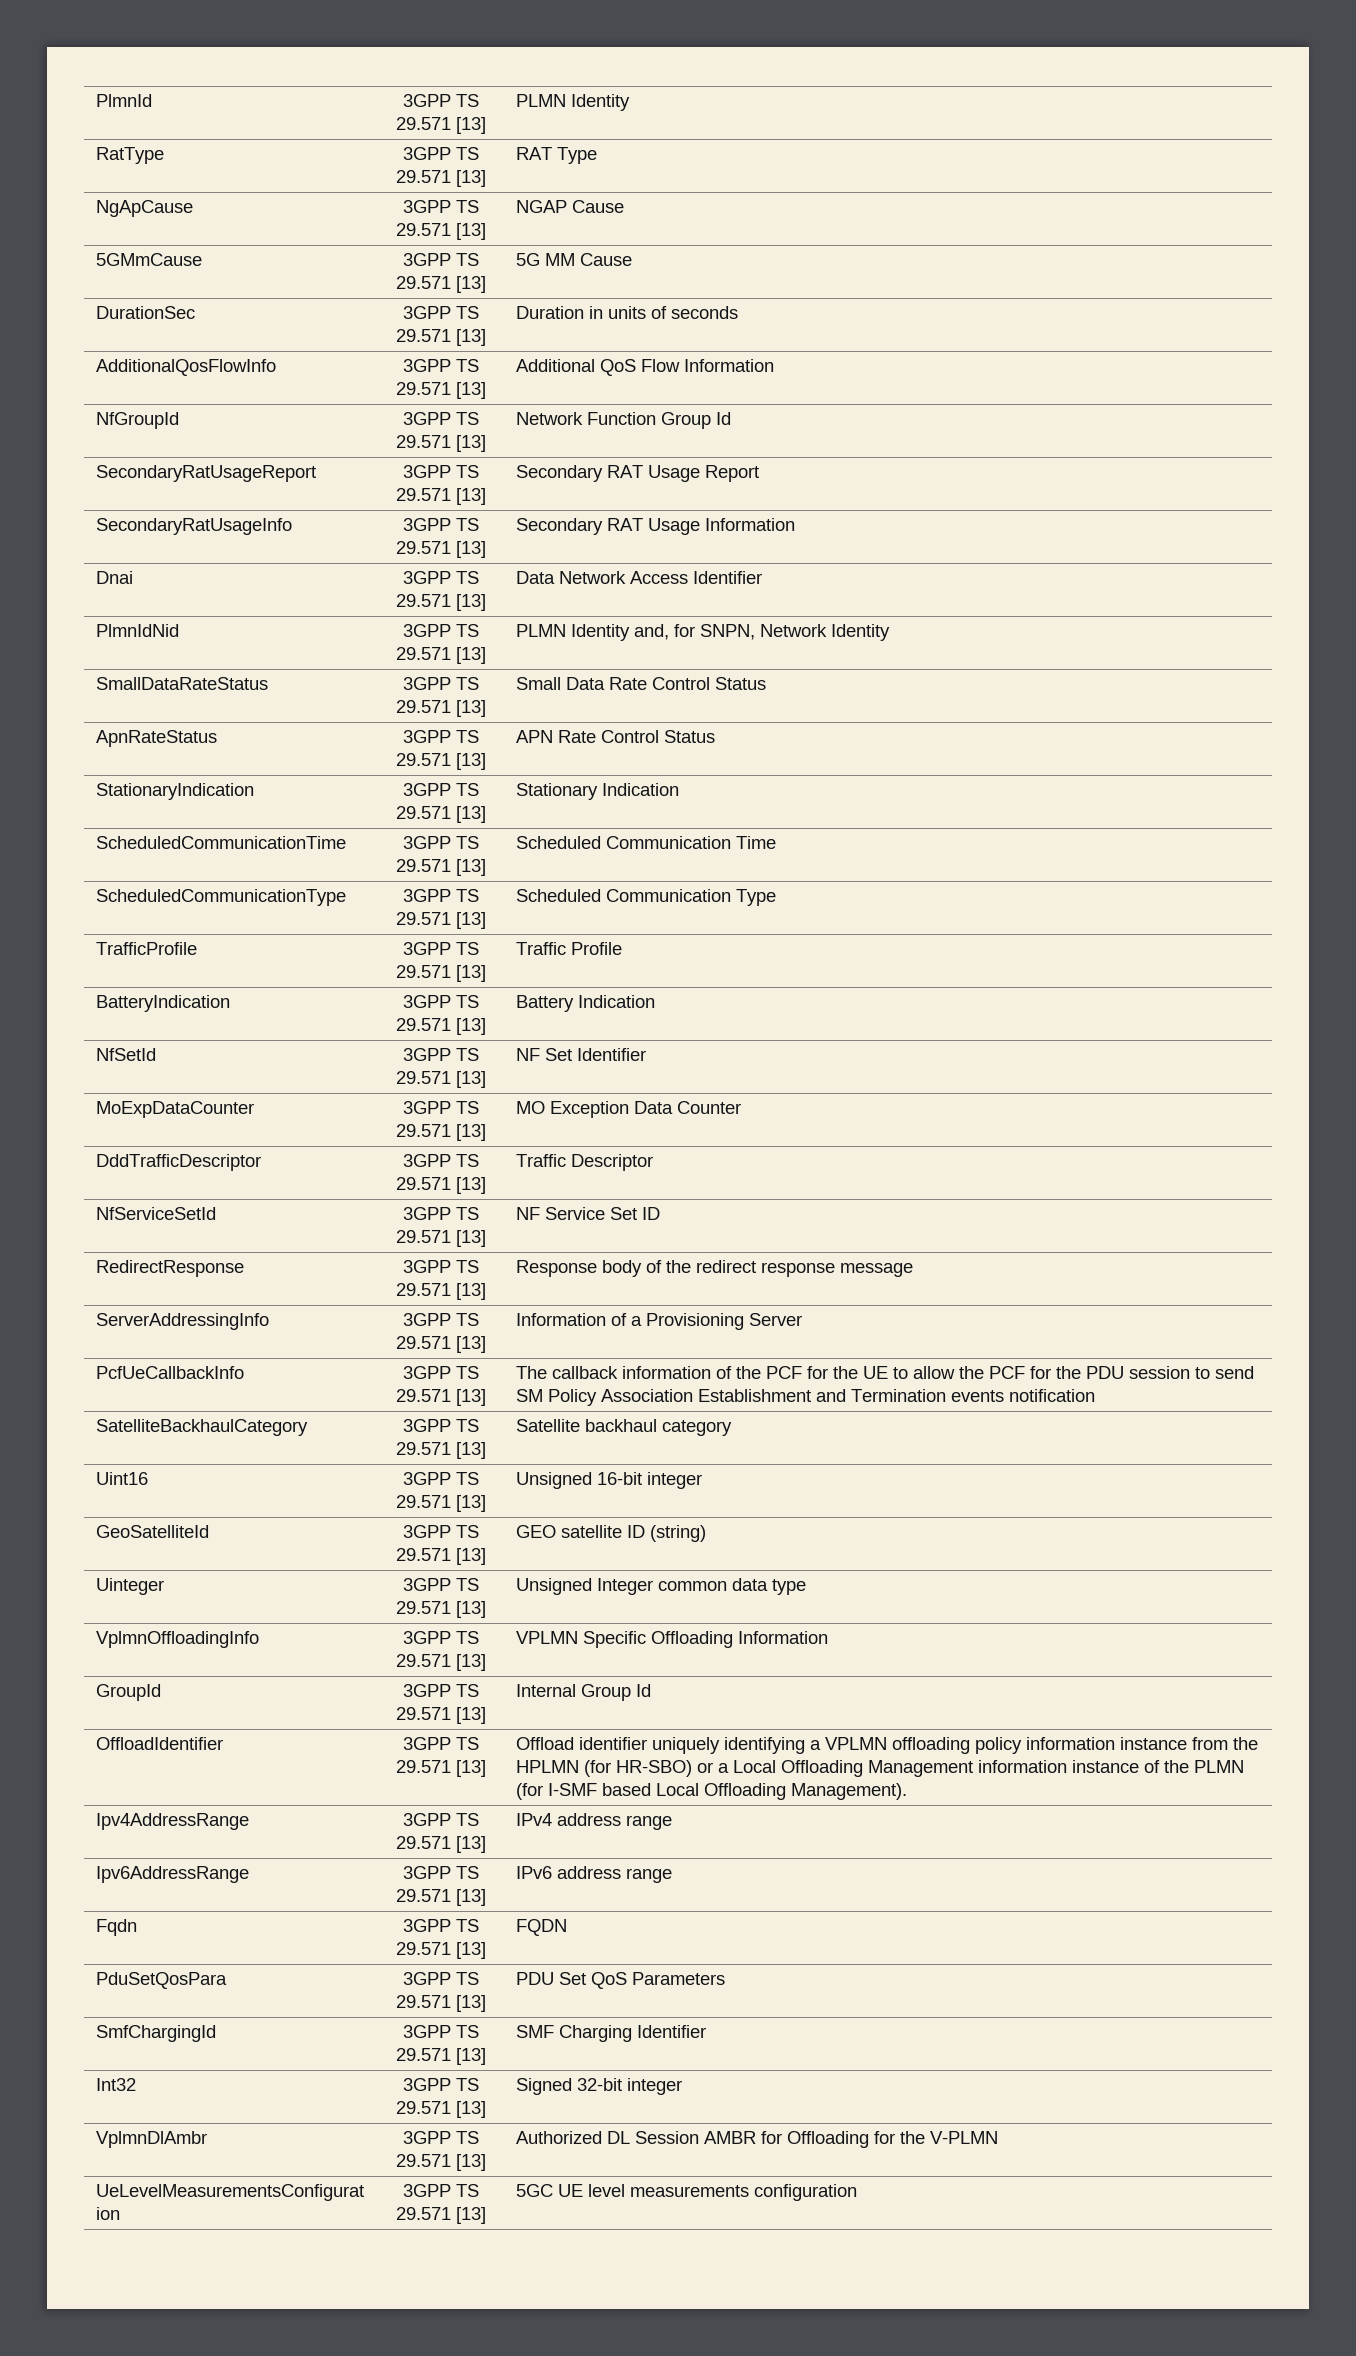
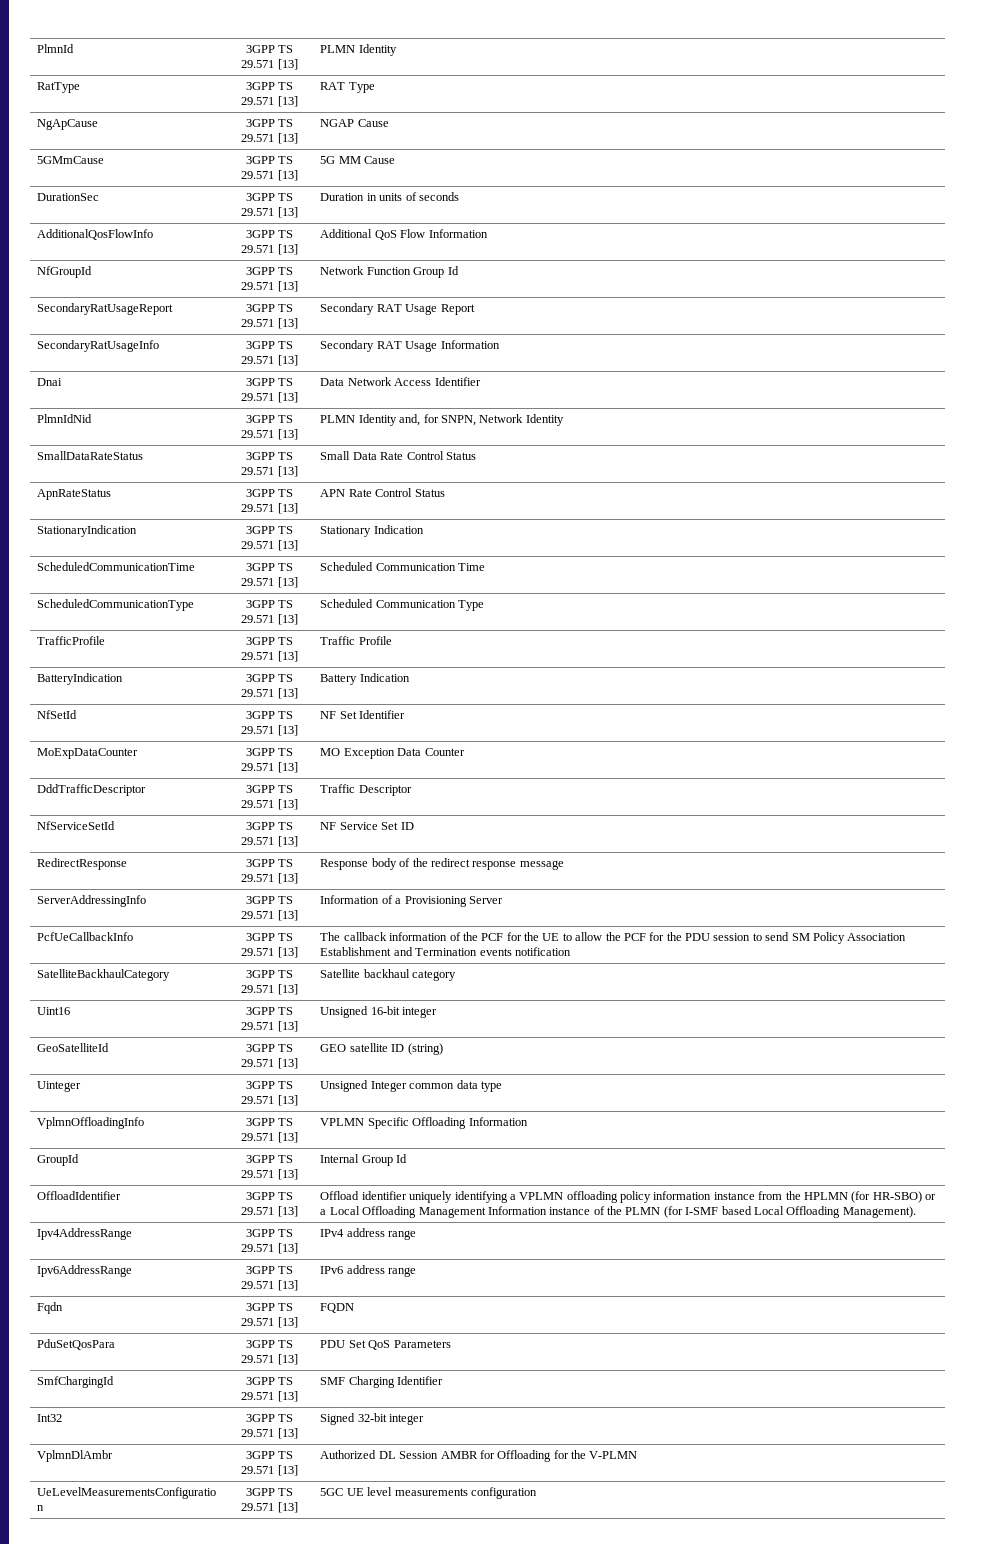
[977,1760,1067,1773] information -> [487,1206,547,1215] Information

